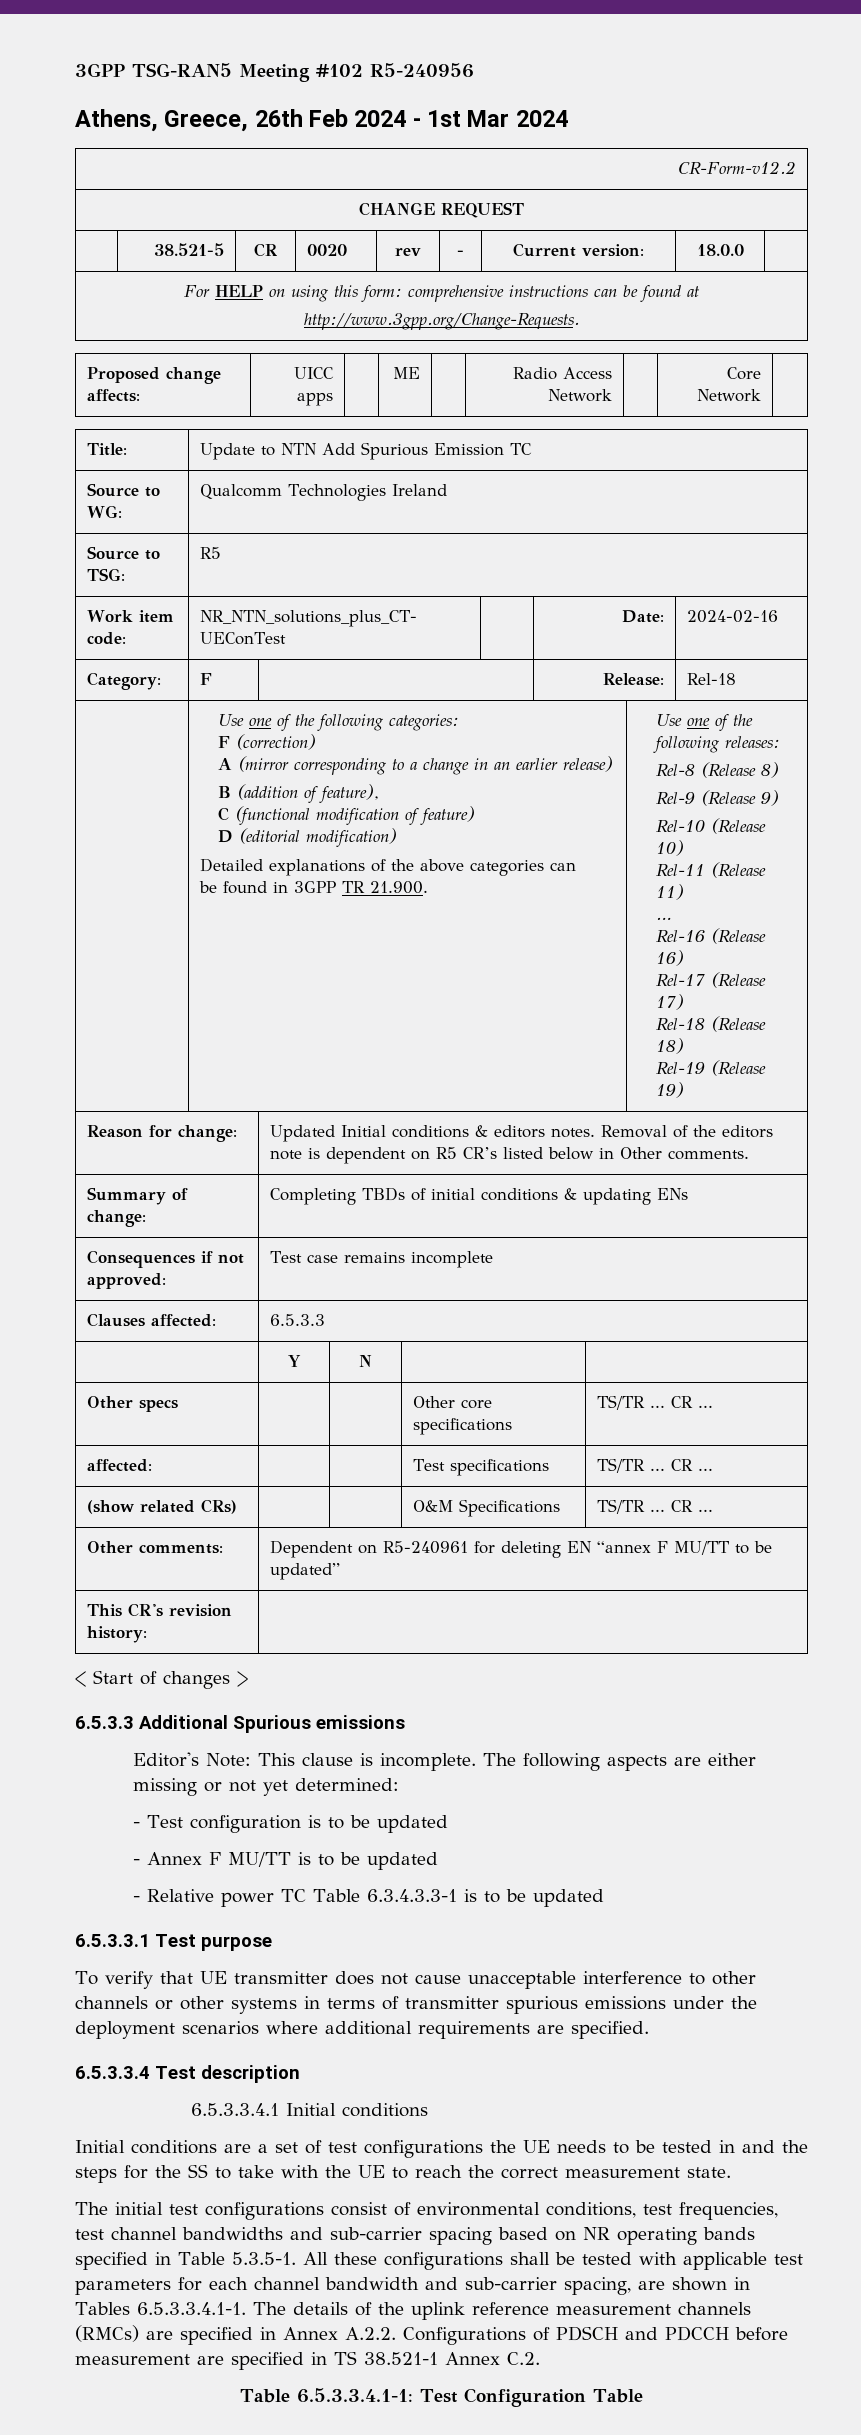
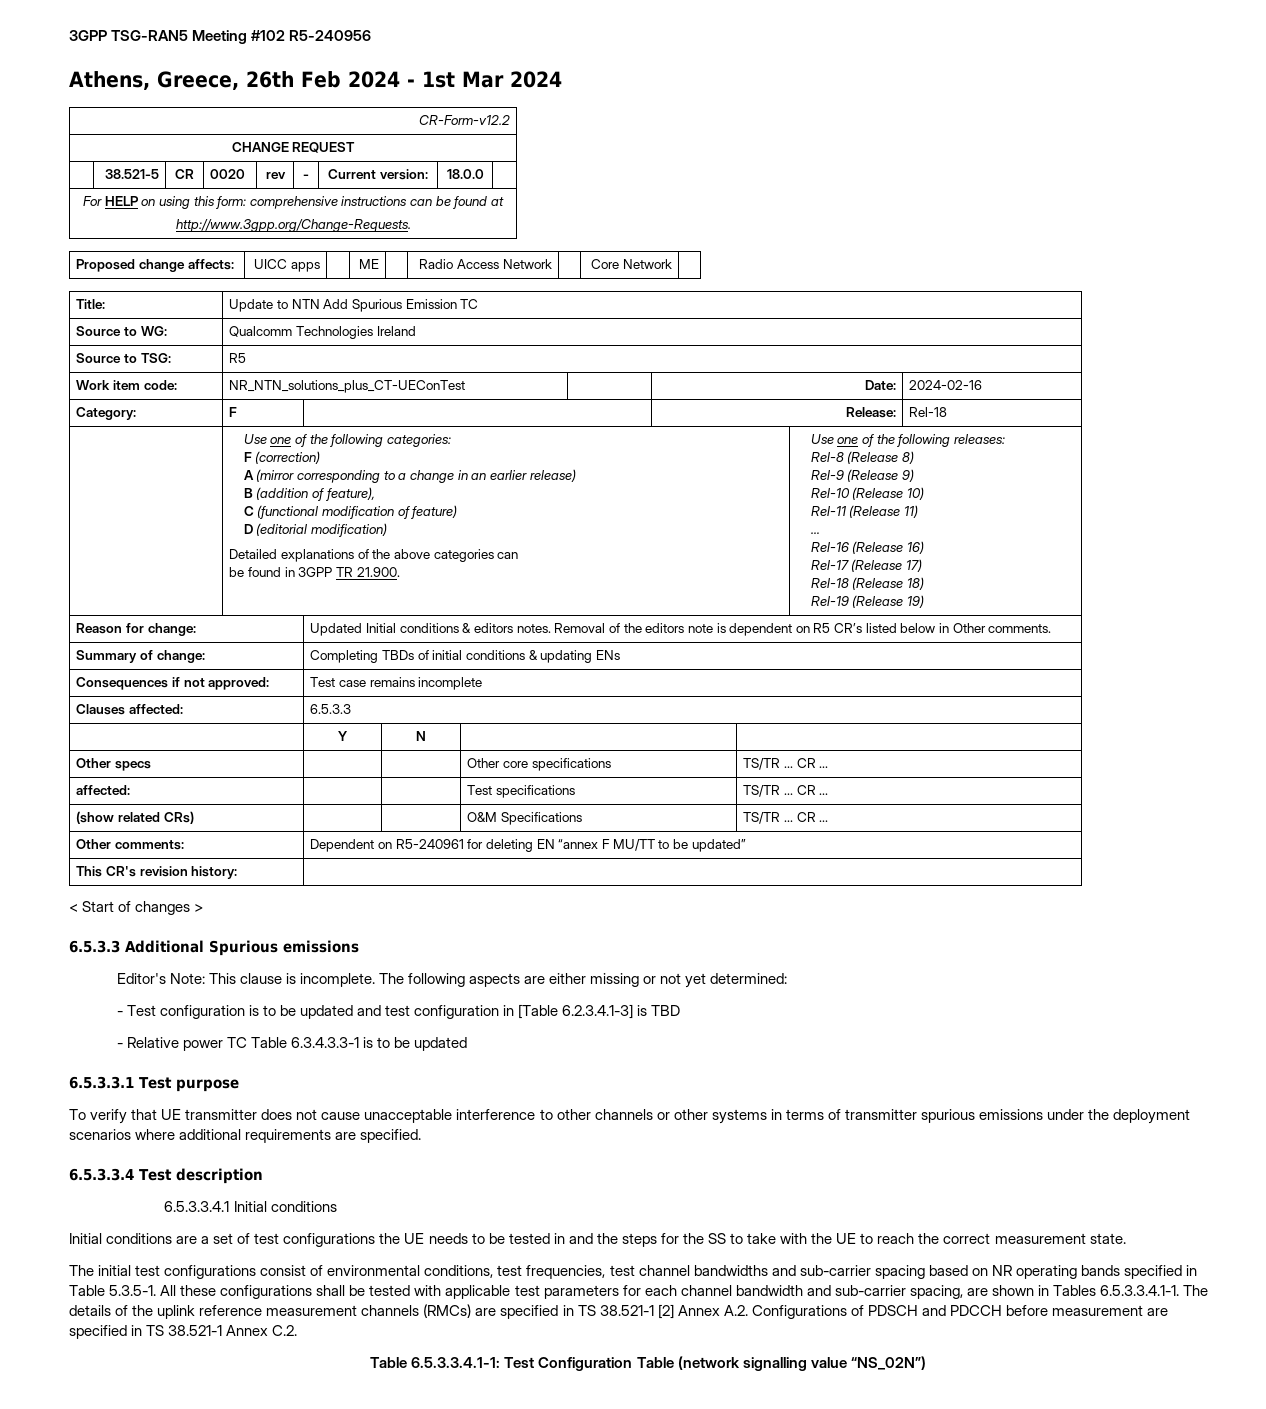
[133,1852,439,1870] // - Annex F MU/TT is to be updated -> [357,1004,681,1019] and test configuration in [Table 6.2.3.4.1-3] is TBD
[283,2327,396,2340] Annex A.2.2. -> [577,1304,748,1319] TS 38.521-1 [2] Annex A.2.
(643, 2396) none -> [677,1356,926,1371] (network signalling value “NS_02N”)

